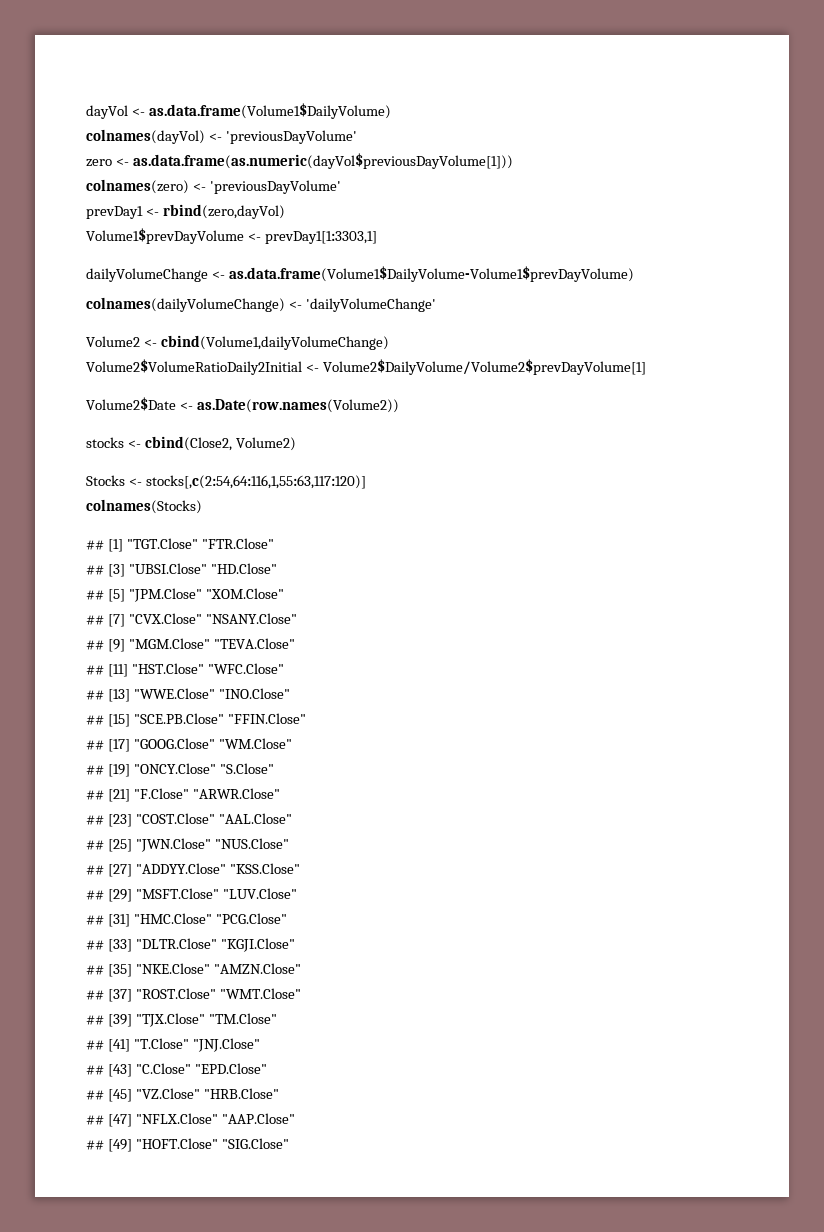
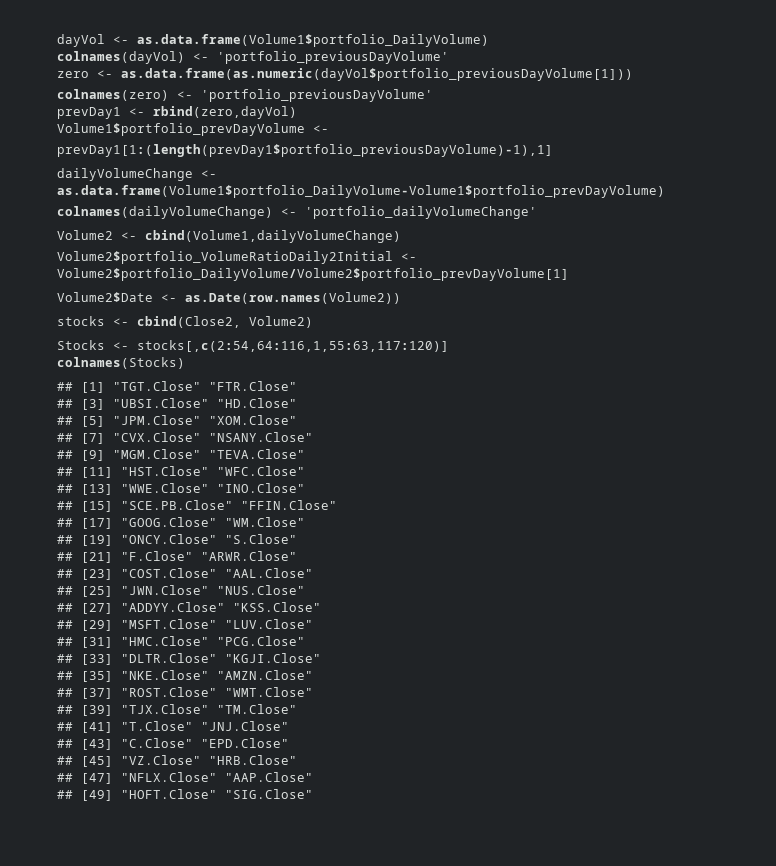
[148,103,391,119] as.data.frame(Volume1$DailyVolume) -> [137,34,489,47] as.data.frame(Volume1$portfolio_DailyVolume)
[225,130,357,144] 'previousDayVolume' -> [217,51,449,64] 'portfolio_previousDayVolume'
[132,153,513,169] as.data.frame(as.numeric(dayVol$previousDayVolume[1])) -> [121,68,633,81] as.data.frame(as.numeric(dayVol$portfolio_previousDayVolume[1]))
[209,180,341,194] 'previousDayVolume' -> [201,89,433,102] 'portfolio_previousDayVolume'
[86,228,377,244] Volume1$prevDayVolume <- prevDay1[1:3303,1] -> [57,123,329,136] [57,144,553,157] Volume1$portfolio_prevDayVolume <- // prevDay1[1:(length(prevDay1$portfolio_previousDayVolume)-1),1]
[228,266,634,282] as.data.frame(Volume1$DailyVolume-Volume1$prevDayVolume) -> [57,185,665,198] as.data.frame(Volume1$portfolio_DailyVolume-Volume1$portfolio_prevDayVolume)
[305,298,436,312] 'dailyVolumeChange' -> [305,206,537,219] 'portfolio_dailyVolumeChange'
[86,359,646,375] Volume2$VolumeRatioDaily2Initial <- Volume2$DailyVolume/Volume2$prevDayVolume[1] -> [57,251,417,264] [57,268,569,281] Volume2$portfolio_VolumeRatioDaily2Initial <- Volume2$portfolio_DailyVolume/Volume2$portfolio_prevDayVolume[1]

